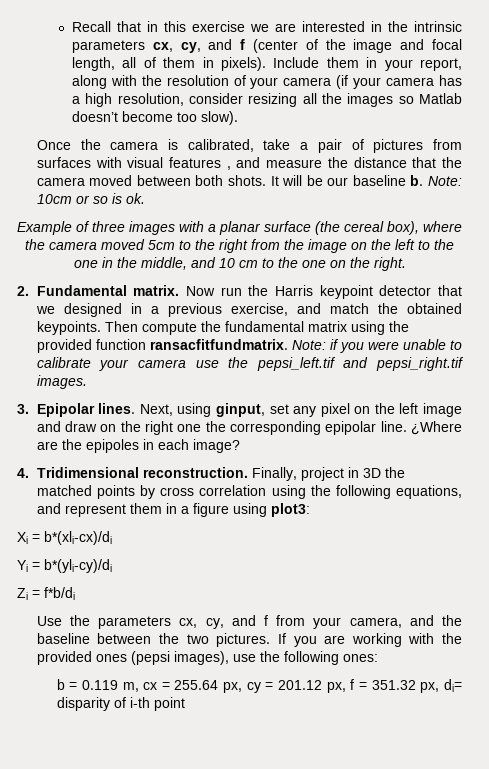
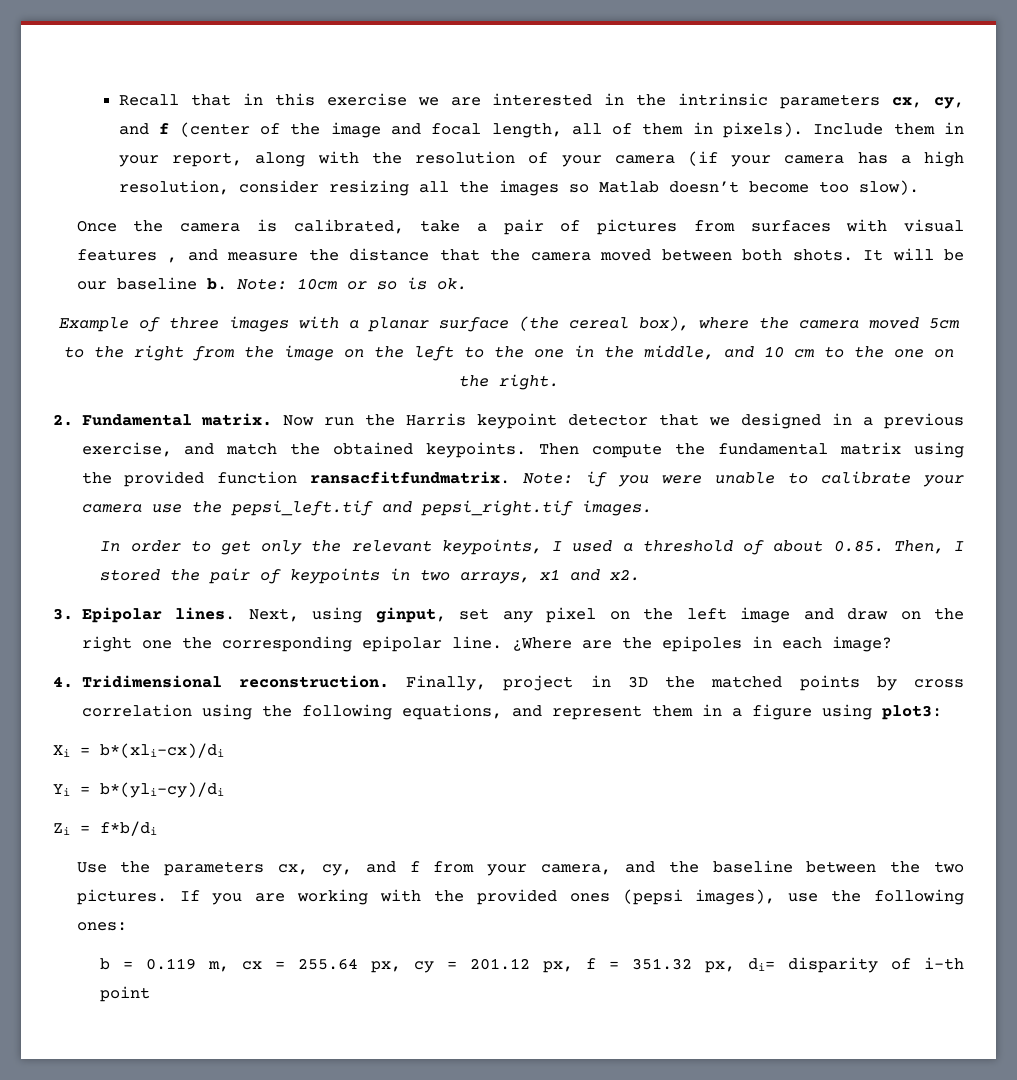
(87, 382) none -> [100,539,964,555] [100,568,641,584] // In order to get only the relevant keypoints, I used a threshold of about 0.85. Then, I stored the pair of keypoints in two arrays, x1 and x2.

